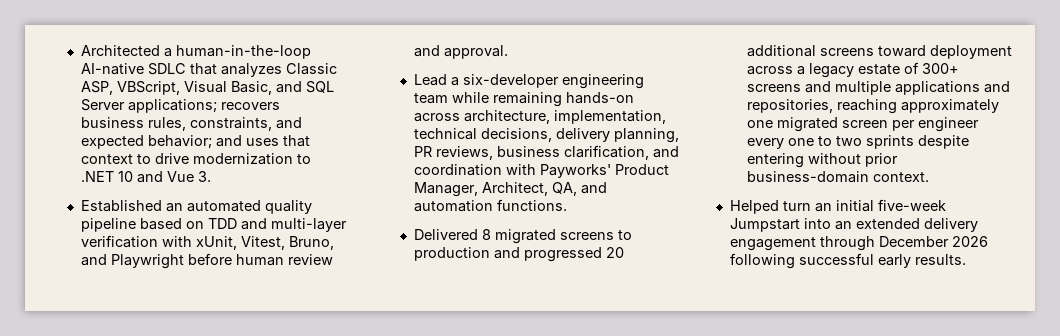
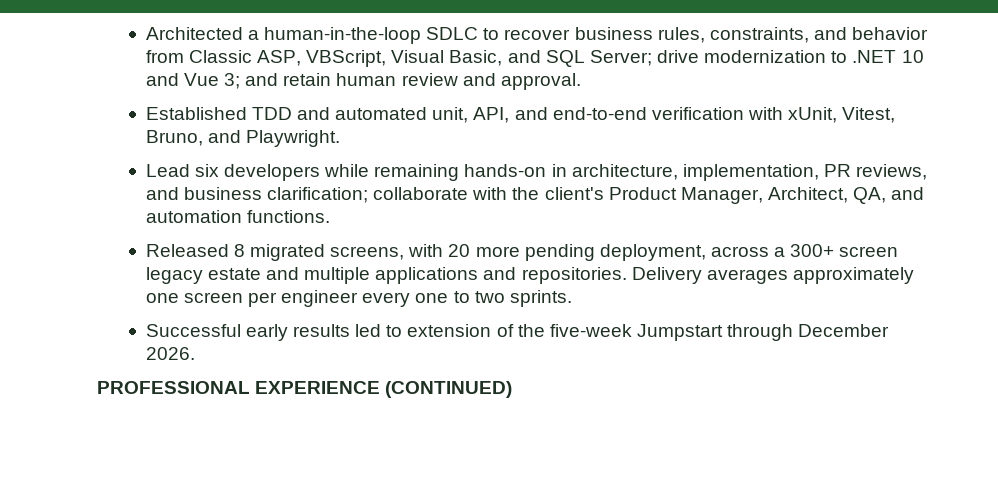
[80,63,282,77] AI-native SDLC that analyzes -> [426,27,929,43] [145,50,184,63] SDLC to recover business rules, constraints, and behavior from
[80,99,280,113] [80,117,302,131] [80,135,310,149] [80,154,151,164] Server applications; recovers business rules, constraints, and expected behavior; and uses that context to -> [589,50,652,66] Server;
[197,171,211,182] [80,200,312,214] [80,218,347,232] 3. // Established an automated quality pipeline based on TDD and multi-layer -> [224,73,581,90] [145,107,647,123] 3; and retain human review and approval. // Established TDD and automated unit, API, and end-to-end
[110,253,333,269] [413,45,508,59] [413,74,644,89] [413,93,448,104] Playwright before human review and approval. // Lead a six-developer engineering team -> [246,130,341,147] [145,164,321,181] Playwright. // Lead six developers
[413,113,460,122] across -> [551,164,567,177] in
[413,128,679,143] [413,145,679,160] [413,164,611,178] technical decisions, delivery planning, PR reviews, business clarification, and coordination with Payworks' -> [823,164,928,180] [145,187,604,203] PR reviews, and business clarification; collaborate with the client's
[413,229,478,240] Delivered -> [145,244,229,257] Released
[559,230,632,240] [413,247,624,262] [746,45,1012,59] [746,62,959,78] [746,84,801,92] screens to production and progressed 20 additional screens toward deployment across a legacy estate of 300+ screens -> [330,244,899,261] [145,267,261,284] screens, with 20 more pending deployment, across a 300+ screen legacy estate
[746,99,897,114] repositories, reaching -> [521,267,788,284] repositories. Delivery averages
[776,117,838,132] migrated -> (179, 298) none
[865,135,969,149] [746,153,898,168] [746,171,929,183] [729,199,946,214] [729,218,978,232] [729,236,988,251] [729,253,966,269] sprints despite entering without prior business-domain context. // Helped turn an initial five-week Jumpstart into an extended delivery engagement through December 2026 following successful early results. -> [509,290,572,307] [145,324,890,341] [145,347,195,360] [97,381,513,398] sprints. // Successful early results led to extension of the five-week Jumpstart through December 2026. // PROFESSIONAL EXPERIENCE (CONTINUED)

